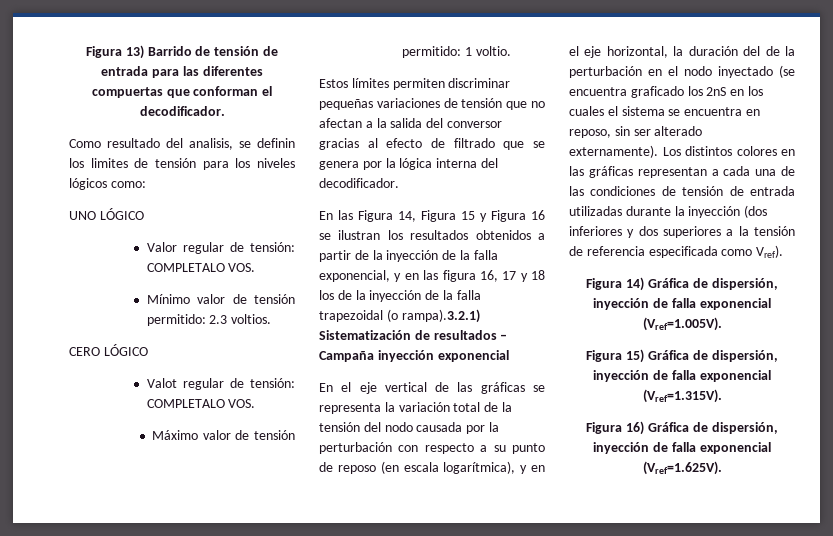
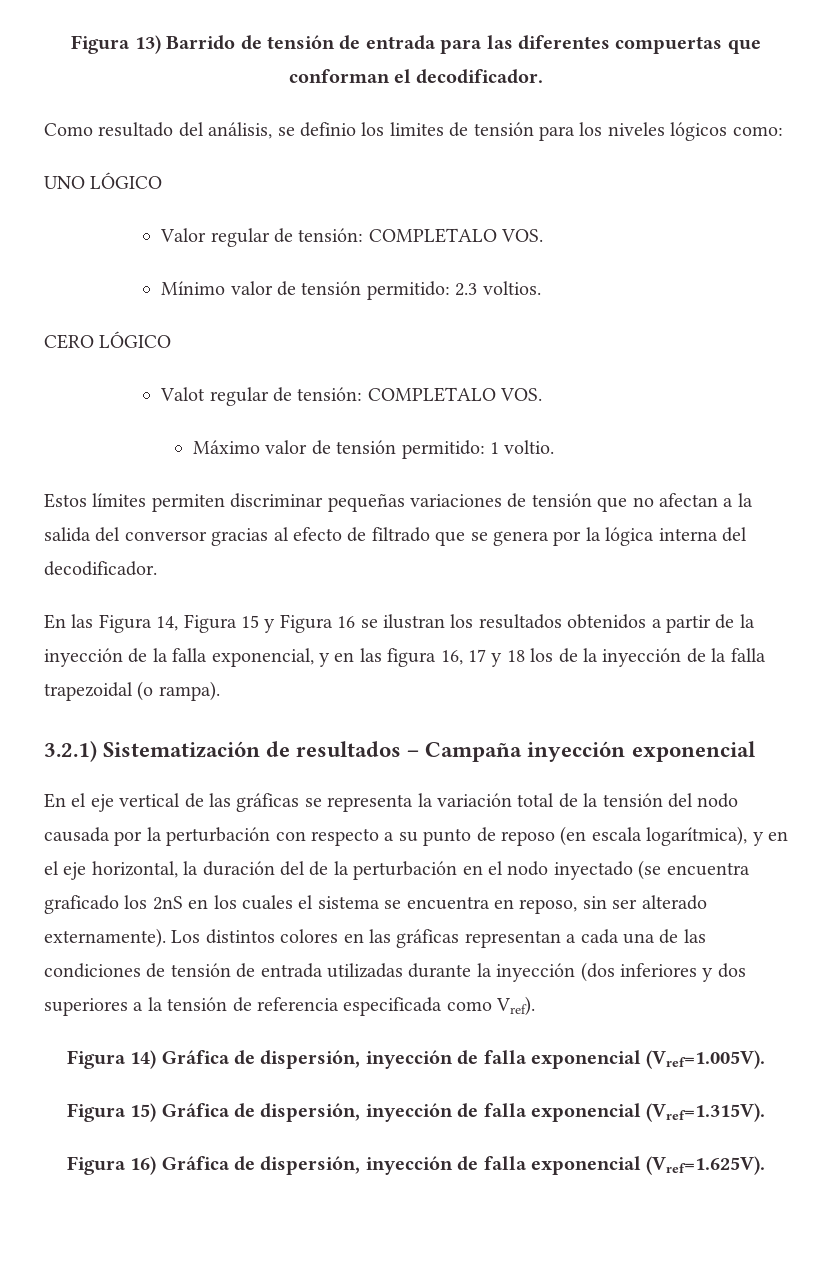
[189,138,295,150] analisis, se definin -> [208,122,356,139] análisis, se definio
[401,309,480,323] rampa).3.2.1) -> [158,681,220,701] [44,741,97,762] rampa). // 3.2.1)

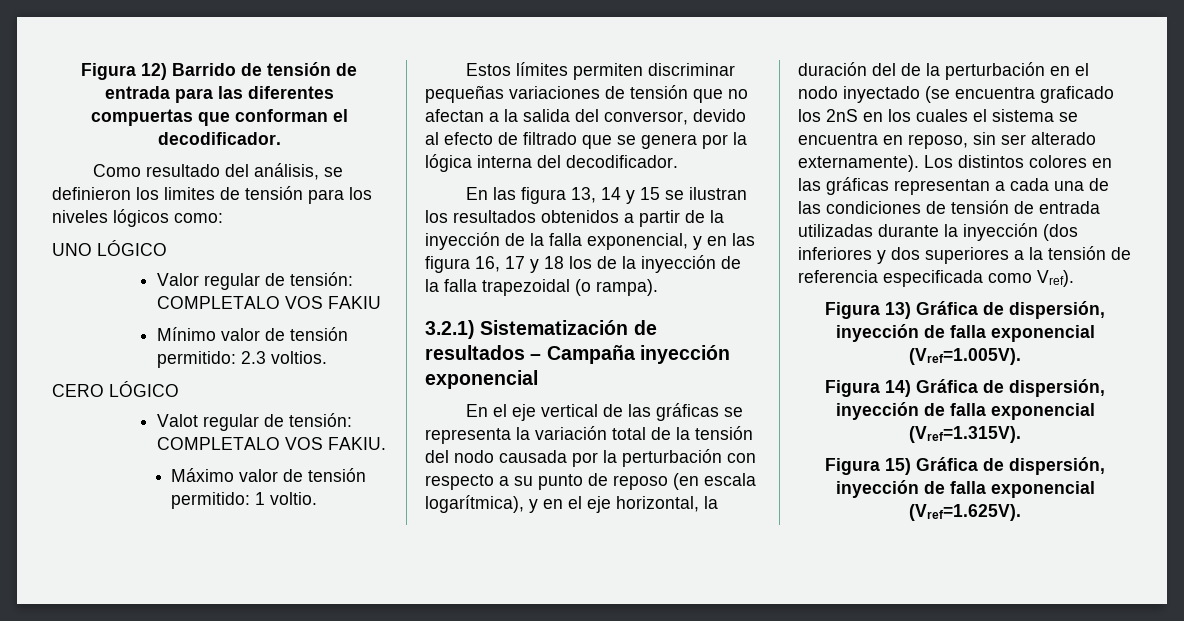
[71,35,161,54] Figura 13) -> [81,63,167,80] Figura 12)
[300,122,356,137] definio -> [52,187,131,200] definieron
[501,229,544,242] VOS. -> [284,296,381,309] VOS FAKIU
[500,388,543,401] VOS. -> [284,437,386,450] VOS FAKIU.
[124,528,269,546] conversor gracias -> [604,109,746,125] conversor, devido
[98,614,356,633] Figura 14, Figura 15 y Figura 16 -> [521,187,661,204] figura 13, 14 y 15
[130,1050,157,1069] 14) -> [885,302,911,319] 13)
[130,1103,157,1122] 15) -> [885,380,911,397] 14)
[130,1156,157,1175] 16) -> [885,458,911,475] 15)

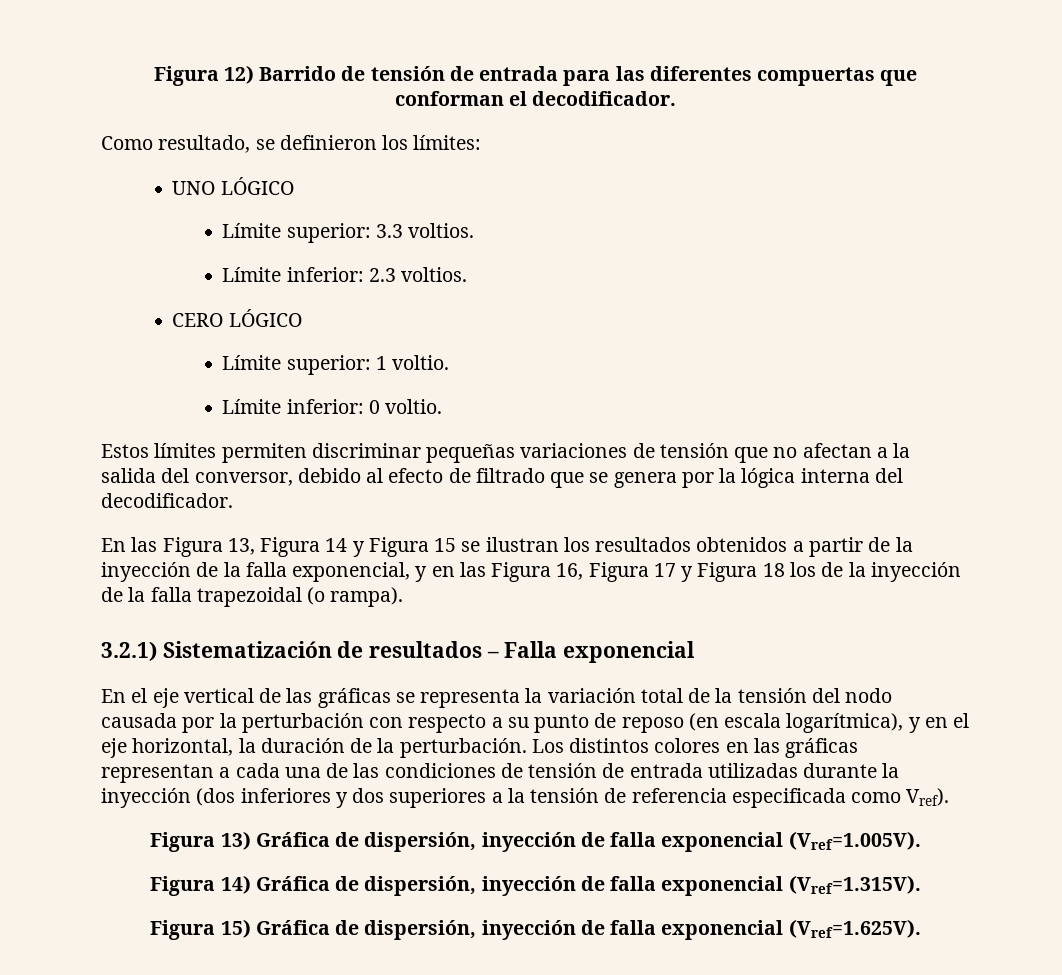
[146,163,344,180] [52,186,372,204] [52,209,223,227] [52,240,167,256] [156,272,353,290] [156,296,381,309] [156,327,348,341] [156,351,327,368] [52,381,179,397] [156,413,352,431] [156,437,386,450] [171,468,367,482] [171,492,266,509] resultado del análisis, se definieron los limites de tensión para los niveles lógicos como: // UNO LÓGICO // Valor regular de tensión: COMPLETALO VOS FAKIU // Mínimo valor de tensión permitido: 2.3 voltios. // CERO LÓGICO // Valot regular de tensión: COMPLETALO VOS FAKIU. // Máximo valor de tensión permitido: 1 -> [158,135,482,153] [172,177,294,195] [222,223,475,243] [222,267,468,282] [172,309,302,327] [222,355,450,375] [222,399,380,414] resultado, se definieron los límites: // UNO LÓGICO // Límite superior: 3.3 voltios. // Límite inferior: 2.3 voltios. // CERO LÓGICO // Límite superior: 1 voltio. // Límite inferior: 0
[693,109,746,122] devido -> [297,468,361,483] debido
[521,187,597,204] figura 13, -> [162,537,321,557] Figura 13, Figura
(636, 197) none -> [368,537,429,557] Figura
[425,256,500,273] figura 16, -> [491,562,649,582] Figura 16, Figura
(539, 266) none -> [697,562,758,582] Figura
[546,345,730,364] Campaña inyección -> [504,641,558,658] Falla
[872,62,1089,80] [798,86,1114,103] [798,109,1078,122] [798,132,1096,149] [798,155,919,172] del de la perturbación en el nodo inyectado (se encuentra graficado los 2nS en los cuales el sistema se encuentra en reposo, sin ser alterado externamente). -> [350,738,527,758] de la perturbación.

